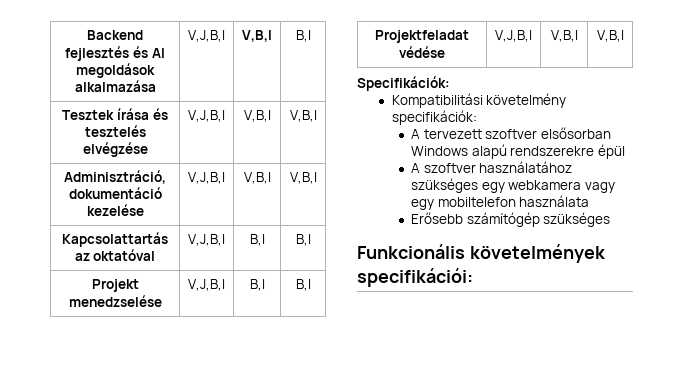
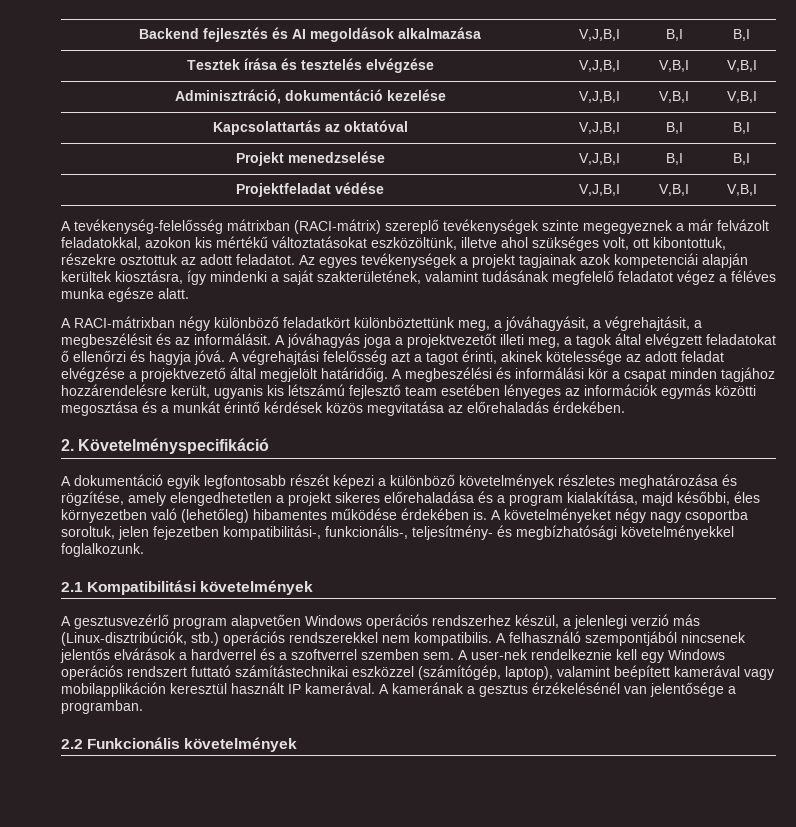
[242,30,272,42] V,B,I -> [665,29,683,41] B,I
[357,76,450,91] [391,93,567,108] [391,110,477,125] [411,127,612,139] [411,144,626,159] [411,161,573,173] [411,178,616,193] [411,195,590,210] [411,212,611,227] Specifikációk: // Kompatibilitási követelmény specifikációk: // A tervezett szoftver elsősorban Windows alapú rendszerekre épül // A szoftver használatához szükséges egy webkamera vagy egy mobiltelefon használata // Erősebb számítógép szükséges // -> [61,219,769,234] [61,236,726,251] [61,253,748,268] [61,270,776,285] [61,287,189,302] [61,316,702,331] [61,333,776,348] [61,350,724,365] [61,367,775,382] [61,384,756,399] [61,401,625,416] [61,438,270,454] [61,474,737,489] [61,491,760,506] [61,508,748,523] [61,525,734,540] [61,543,144,557] [61,580,314,595] [61,614,700,629] [61,631,746,646] [60,648,725,663] [61,665,774,680] [61,682,736,697] [61,700,143,714] [61,739,83,749] A tevékenység-felelősség mátrixban (RACI-mátrix) szereplő tevékenységek szinte megegyeznek a már felvázolt feladatokkal, azokon kis mértékű változtatásokat eszközöltünk, illetve ahol szükséges volt, ott kibontottuk, részekre osztottuk az adott feladatot. Az egyes tevékenységek a projekt tagjainak azok kompetenciái alapján kerültek kiosztásra, így mindenki a saját szakterületének, valamint tudásának megfelelő feladatot végez a féléves munka egésze alatt. // A RACI-mátrixban négy különböző feladatkört különböztettünk meg, a jóváhagyásit, a végrehajtásit, a megbeszélésit és az informálásit. A jóváhagyás joga a projektvezetőt illeti meg, a tagok által elvégzett feladatokat ő ellenőrzi és hagyja jóvá. A végrehajtási felelősség azt a tagot érinti, akinek kötelessége az adott feladat elvégzése a projektvezető által megjelölt határidőig. A megbeszélési és informálási kör a csapat minden tagjához hozzárendelésre került, ugyanis kis létszámú fejlesztő team esetében lényeges az információk egymás közötti megosztása és a munkát érintő kérdések közös megvitatása az előrehaladás érdekében. // 2. Követelményspecifikáció // A dokumentáció egyik legfontosabb részét képezi a különböző követelmények részletes meghatározása és rögzítése, amely elengedhetetlen a projekt sikeres előrehaladása és a program kialakítása, majd későbbi, éles környezetben való (lehetőleg) hibamentes működése érdekében is. A követelményeket négy nagy csoportba soroltuk, jelen fejezetben kompatibilitási-, funkcionális-, teljesítmény- és megbízhatósági követelményekkel foglalkozunk. // 2.1 Kompatibilitási követelmények // A gesztusvezérlő program alapvetően Windows operációs rendszerhez készül, a jelenlegi verzió más (Linux-disztribúciók, stb.) operációs rendszerekkel nem kompatibilis. A felhasználó szempontjából nincsenek jelentős elvárások a hardverrel és a szoftverrel szemben sem. A user-nek rendelkeznie kell egy Windows operációs rendszert futtató számítástechnikai eszközzel (számítógép, laptop), valamint beépített kamerával vagy mobilapplikáción keresztül használt IP kamerával. A kamerának a gesztus érzékelésénél van jelentősége a programban. // 2.2
[357,268,473,287] specifikációi: -> (298, 744) none

